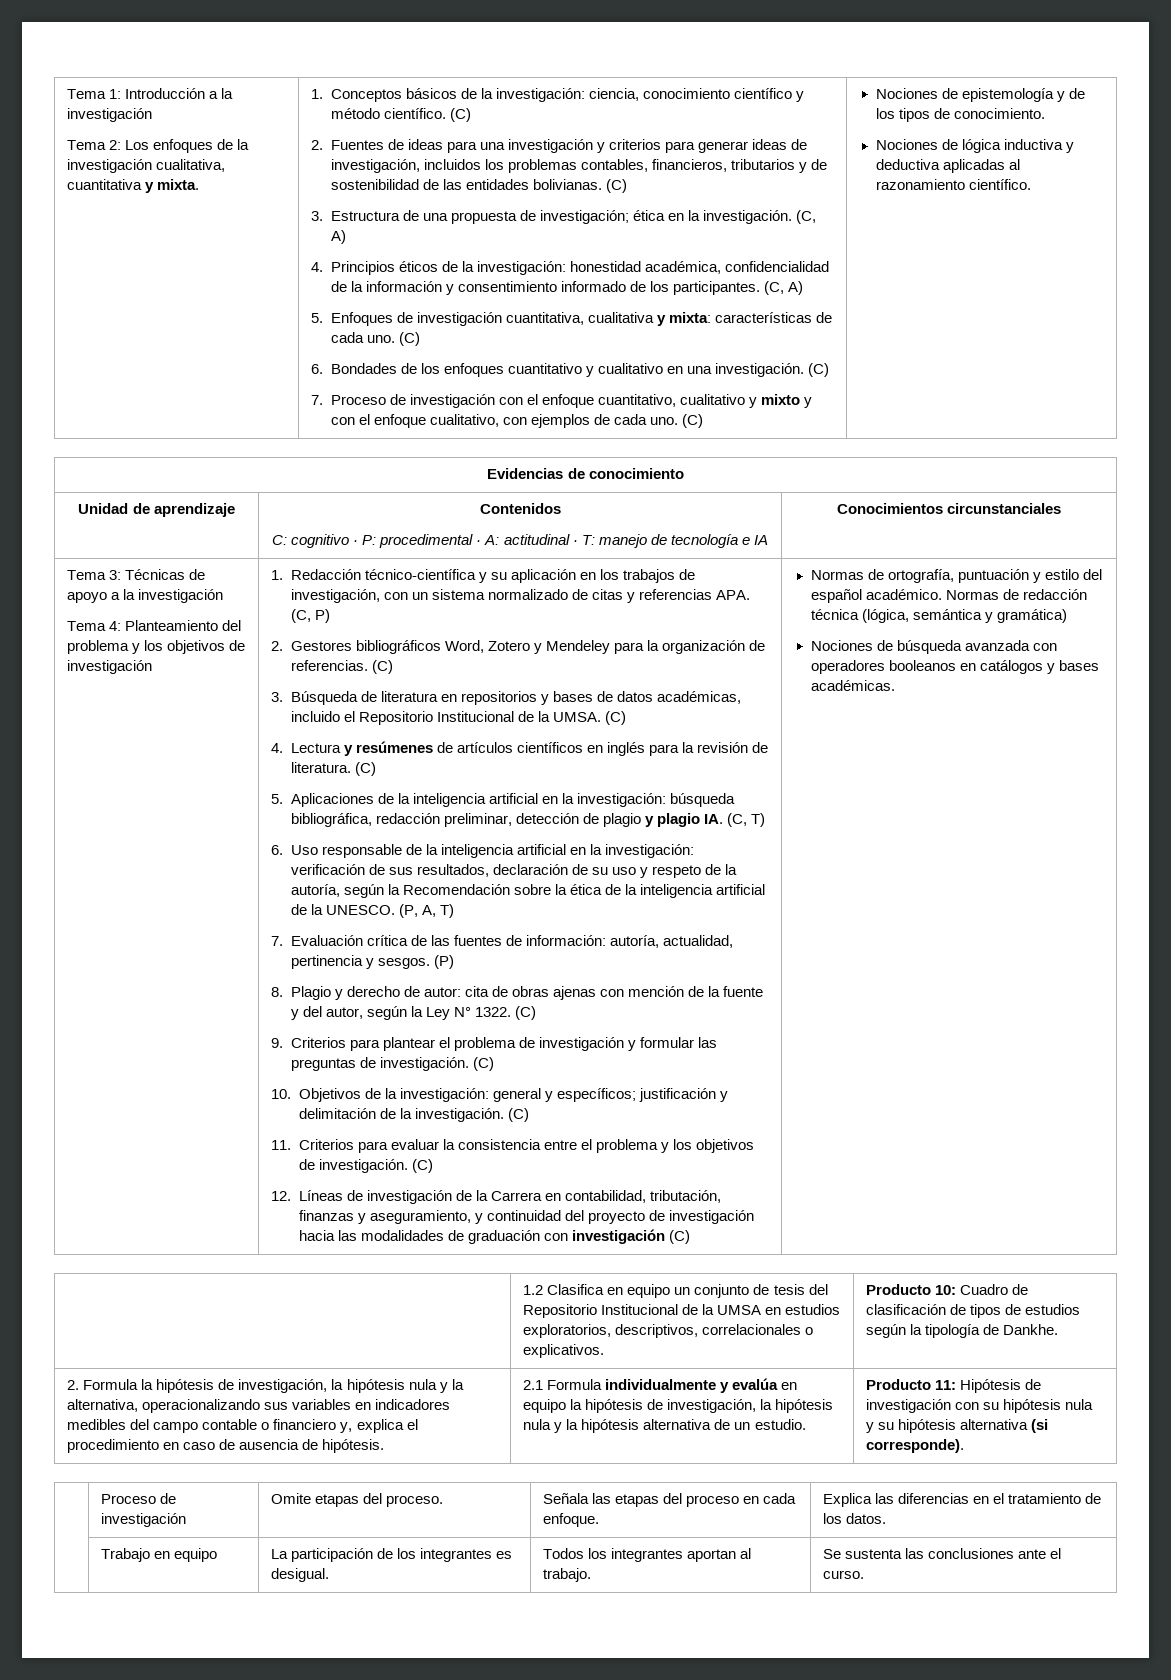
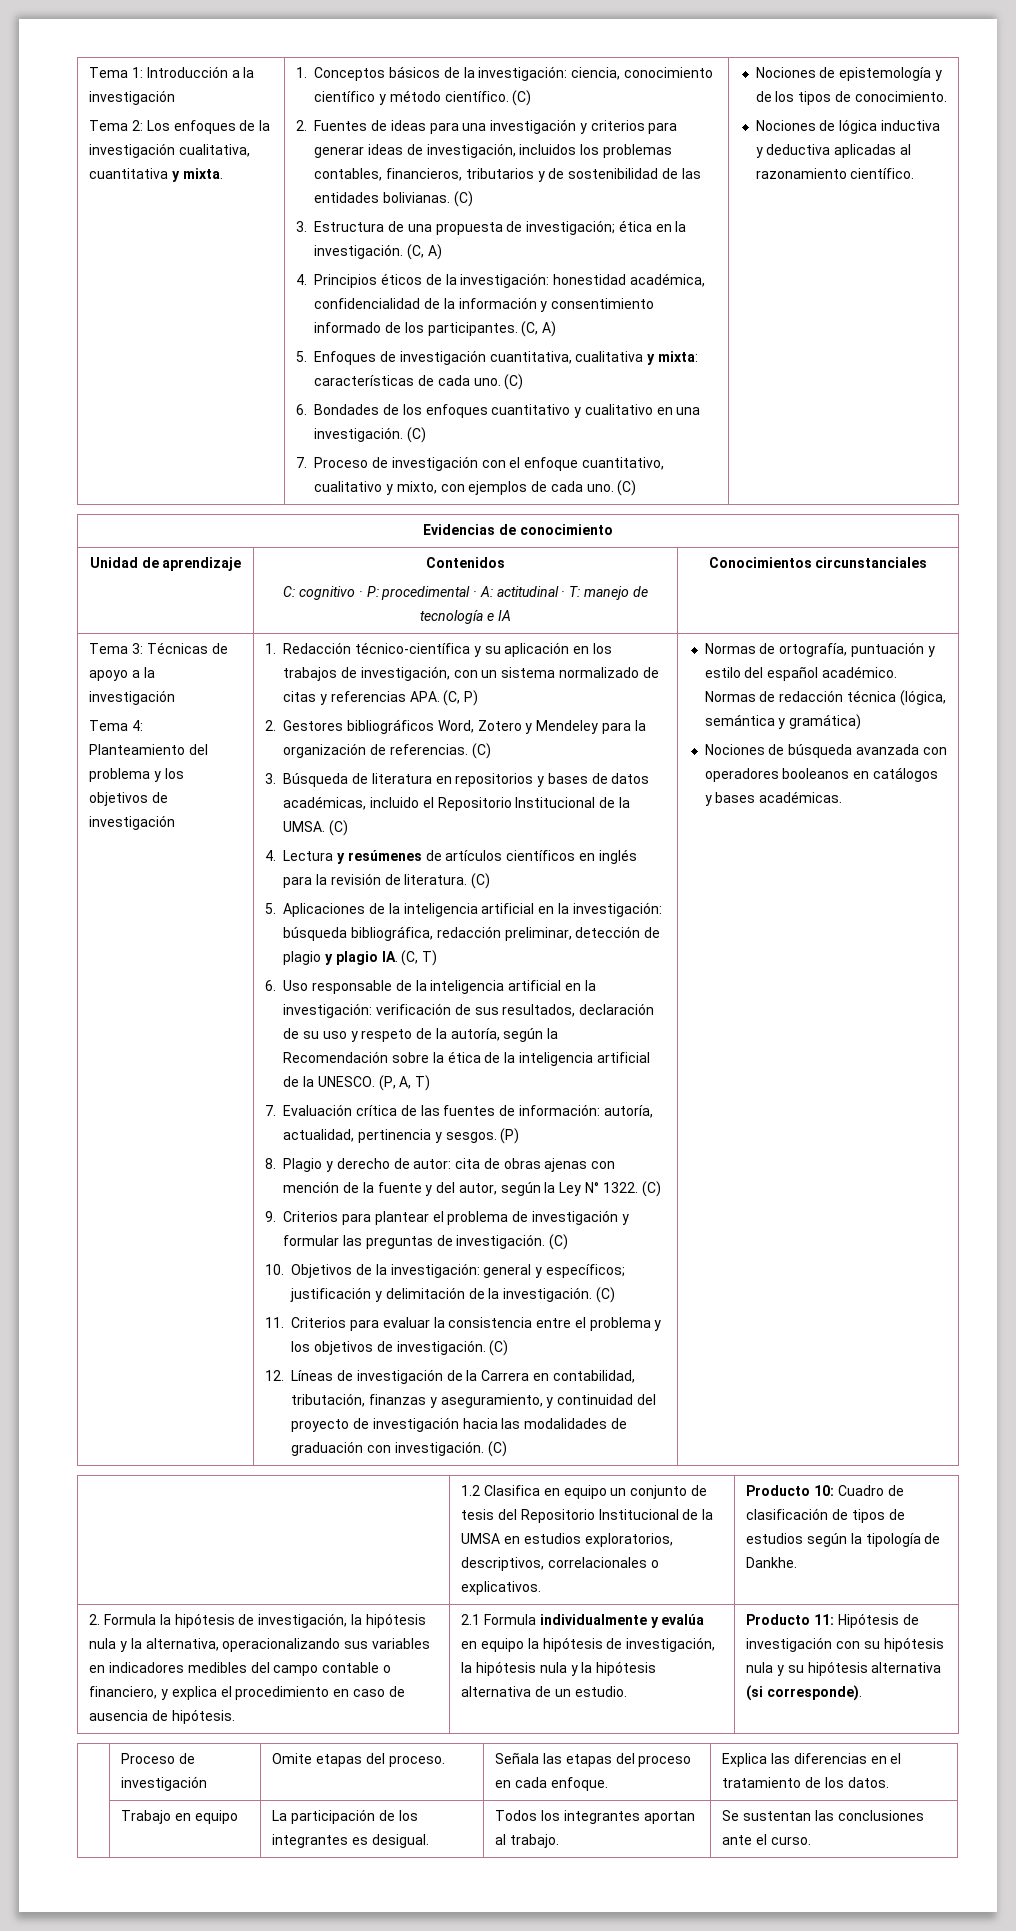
[761,394,813,408] [330,414,499,428] mixto y con el enfoque cualitativo, -> [396,481,437,494] mixto,
[571,1229,665,1244] investigación -> [394,1441,484,1456] investigación.
[273,1419,353,1433] financiero y, -> [89,1686,168,1700] financiero, y
[845,1549,903,1559] sustenta -> [742,1811,811,1821] sustentan

